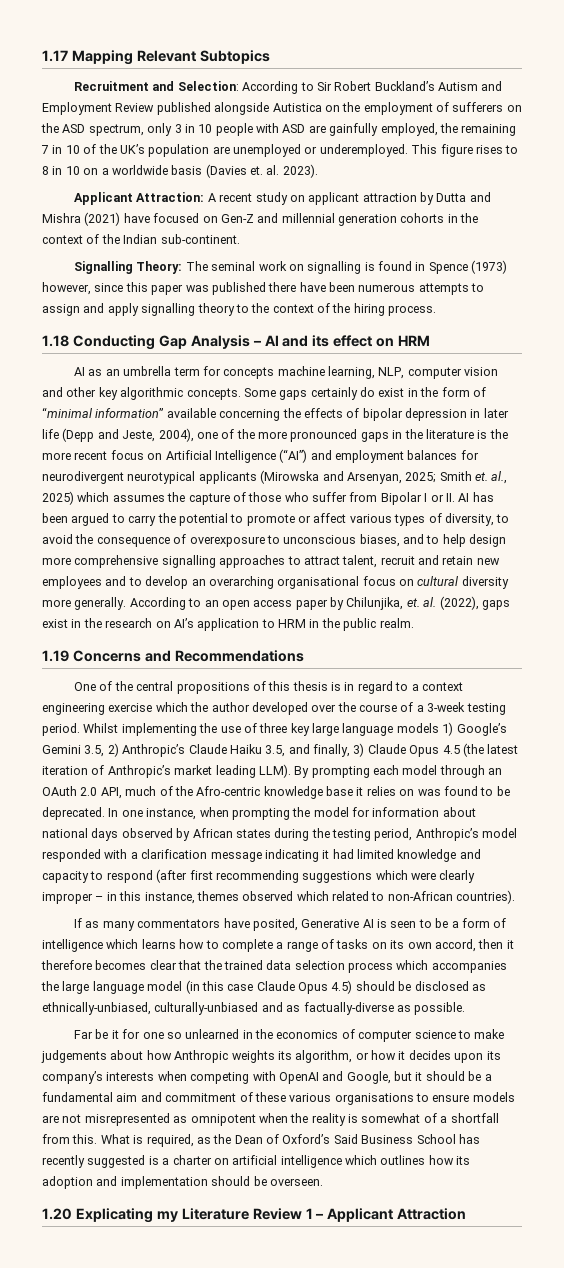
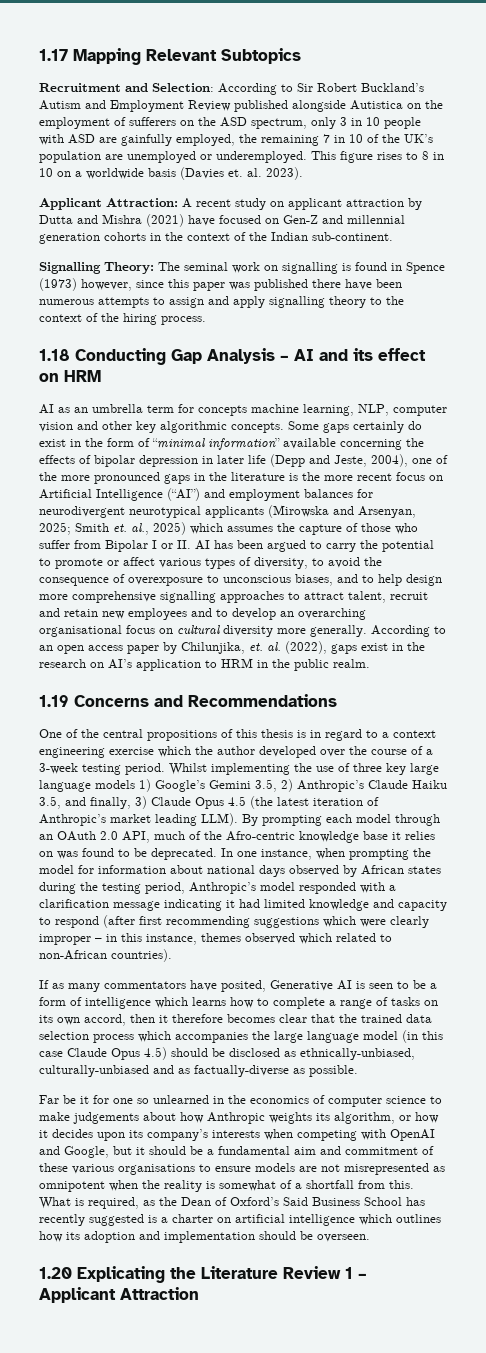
[156,1211,178,1222] my -> [170,1267,196,1279] the

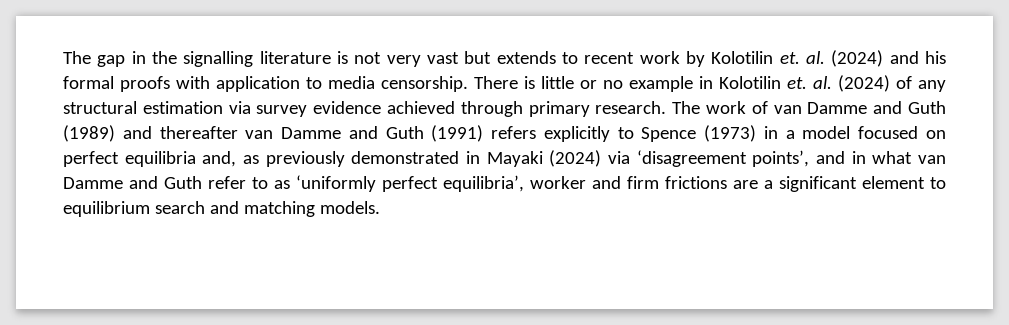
[39,48,301,65] [39,83,424,95] [39,100,443,112] [39,117,421,129] [39,134,433,146] [39,151,444,163] [39,167,303,180] [39,198,422,210] [39,214,405,227] [39,232,393,244] [39,262,445,274] [39,278,402,291] [39,296,404,308] [39,313,206,325] [39,348,426,365] [39,370,101,382] [39,404,447,416] [39,421,422,433] [39,438,424,450] [39,454,448,467] [39,472,443,484] [39,488,373,501] [39,505,416,518] [39,522,418,535] [39,540,434,552] [39,557,382,569] [39,574,442,586] [39,591,428,603] [39,608,366,620] [39,625,446,637] [39,641,425,654] [39,658,370,671] [39,694,337,707] [39,729,436,741] [39,746,433,758] [39,763,439,775] [39,779,447,792] [39,796,379,809] [39,813,440,826] [39,831,435,843] [39,848,431,860] [39,865,441,877] [39,882,396,894] [39,899,447,911] [39,915,429,928] [39,933,392,945] [39,949,172,962] [39,980,437,992] [39,997,438,1009] [39,1014,432,1026] [39,1030,443,1043] [39,1047,415,1060] [39,1065,358,1077] [39,1095,442,1107] [39,1112,439,1124] [39,1129,435,1141] [39,1146,434,1158] [39,1163,445,1175] [39,1180,414,1192] [39,1197,425,1209] [39,1214,441,1226] [39,1231,370,1243] [39,1266,367,1283] [39,1287,199,1303] 1.17 Mapping Relevant Subtopics // Recruitment and Selection: According to Sir Robert Buckland’s Autism and Employment Review published alongside Autistica on the employment of sufferers on the ASD spectrum, only 3 in 10 people with ASD are gainfully employed, the remaining 7 in 10 of the UK’s population are unemployed or underemployed. This figure rises to 8 in 10 on a worldwide basis (Davies et. al. 2023). // Applicant Attraction: A recent study on applicant attraction by Dutta and Mishra (2021) have focused on Gen-Z and millennial generation cohorts in the context of the Indian sub-continent. // Signalling Theory: The seminal work on signalling is found in Spence (1973) however, since this paper was published there have been numerous attempts to assign and apply signalling theory to the context of the hiring process. // 1.18 Conducting Gap Analysis – AI and its effect on HRM // AI as an umbrella term for concepts machine learning, NLP, computer vision and other key algorithmic concepts. Some gaps certainly do exist in the form of “minimal information” available concerning the effects of bipolar depression in later life (Depp and Jeste, 2004), one of the more pronounced gaps in the literature is the more recent focus on Artificial Intelligence (“AI”) and employment balances for neurodivergent neurotypical applicants (Mirowska and Arsenyan, 2025; Smith et. al., 2025) which assumes the capture of those who suffer from Bipolar I or II. AI has been argued to carry the potential to promote or affect various types of diversity, to avoid the consequence of overexposure to unconscious biases, and to help design more comprehensive signalling approaches to attract talent, recruit and retain new employees and to develop an overarching organisational focus on cultural diversity more generally. According to an open access paper by Chilunjika, et. al. (2022), gaps exist in the research on AI’s application to HRM in the public realm. // 1.19 Concerns and Recommendations // One of the central propositions of this thesis is in regard to a context engineering exercise which the author developed over the course of a 3-week testing period. Whilst implementing the use of three key large language models 1) Google’s Gemini 3.5, 2) Anthropic’s Claude Haiku 3.5, and finally, 3) Claude Opus 4.5 (the latest iteration of Anthropic’s market leading LLM). By prompting each model through an OAuth 2.0 API, much of the Afro-centric knowledge base it relies on was found to be deprecated. In one instance, when prompting the model for information about national days observed by African states during the testing period, Anthropic’s model responded with a clarification message indicating it had limited knowledge and capacity to respond (after first recommending suggestions which were clearly improper – in this instance, themes observed which related to non-African countries). // If as many commentators have posited, Generative AI is seen to be a form of intelligence which learns how to complete a range of tasks on its own accord, then it therefore becomes clear that the trained data selection process which accompanies the large language model (in this case Claude Opus 4.5) should be disclosed as ethnically-unbiased, culturally-unbiased and as factually-diverse as possible. // Far be it for one so unlearned in the economics of computer science to make judgements about how Anthropic weights its algorithm, or how it decides upon its company’s interests when competing with OpenAI and Google, but it should be a fundamental aim and commitment of these various organisations to ensure models are not misrepresented as omnipotent when the reality is somewhat of a shortfall from this. What is required, as the Dean of Oxford’s Said Business School has recently suggested is a charter on artificial intelligence which outlines how its adoption and implementation should be overseen. // 1.20 Explicating the Literature Review 1 – Applicant Attraction -> [63,50,947,67] [63,75,946,92] [63,101,946,117] [63,125,946,142] [63,150,946,167] [63,175,946,192] [63,201,380,217] The gap in the signalling literature is not very vast but extends to recent work by Kolotilin et. al. (2024) and his formal proofs with application to media censorship. There is little or no example in Kolotilin et. al. (2024) of any structural estimation via survey evidence achieved through primary research. The work of van Damme and Guth (1989) and thereafter van Damme and Guth (1991) refers explicitly to Spence (1973) in a model focused on perfect equilibria and, as previously demonstrated in Mayaki (2024) via ‘disagreement points’, and in what van Damme and Guth refer to as ‘uniformly perfect equilibria’, worker and firm frictions are a significant element to equilibrium search and matching models.

